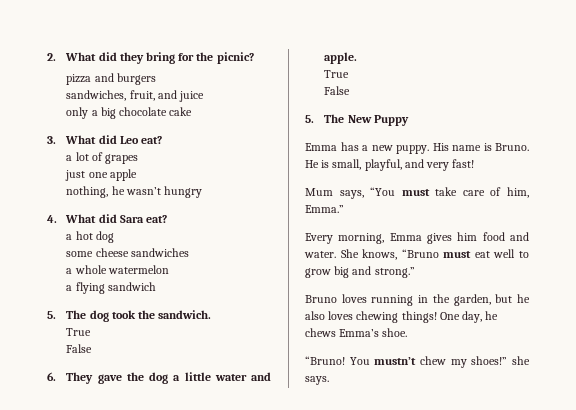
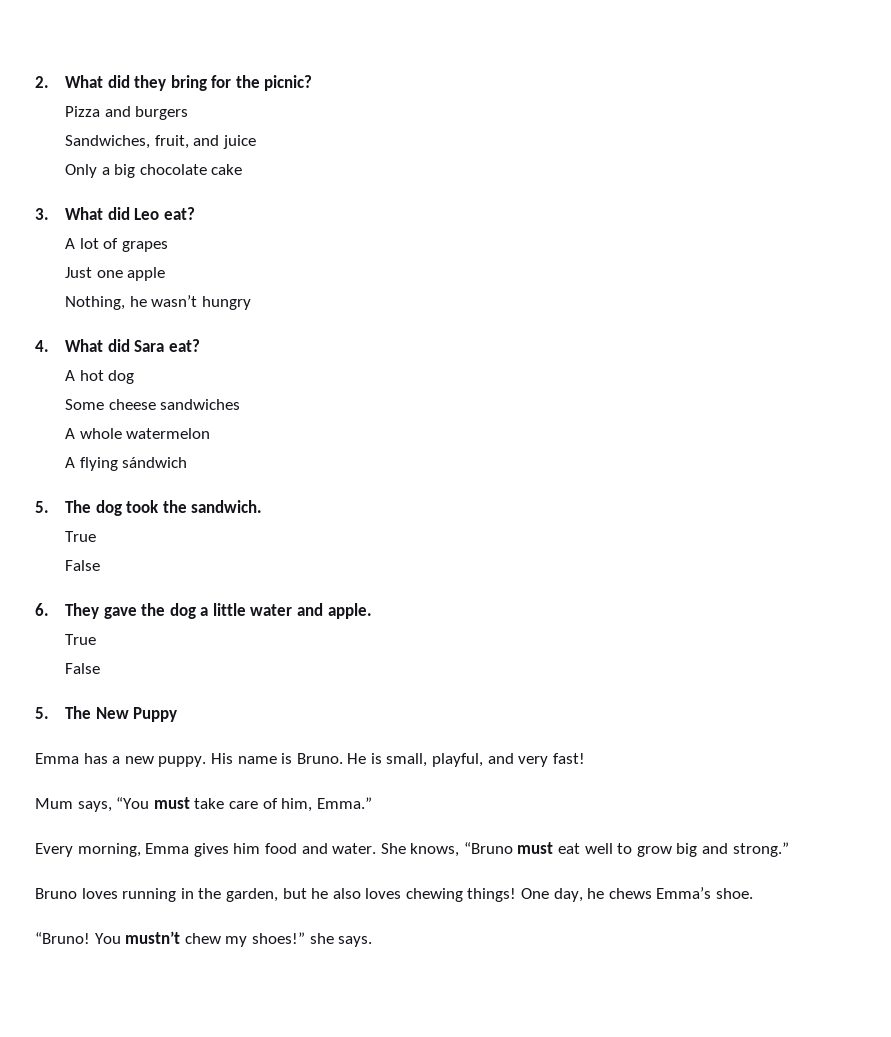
[66,74,92,85] pizza -> [64,106,100,117] Pizza
[66,90,127,101] sandwiches, -> [64,135,150,149] Sandwiches,
[66,107,89,119] only -> [64,164,97,178] Only
[66,155,73,161] a -> [64,238,75,249] A
[65,170,86,181] just -> [64,267,92,278] Just
[66,186,109,198] nothing, -> [64,296,125,310] Nothing,
[66,234,73,240] a -> [64,370,75,381] A
[66,251,94,257] some -> [64,399,104,410] Some
[66,268,73,274] a -> [64,428,75,439] A
[66,282,156,294] a flying sandwich -> [64,457,188,471] A flying sándwich

